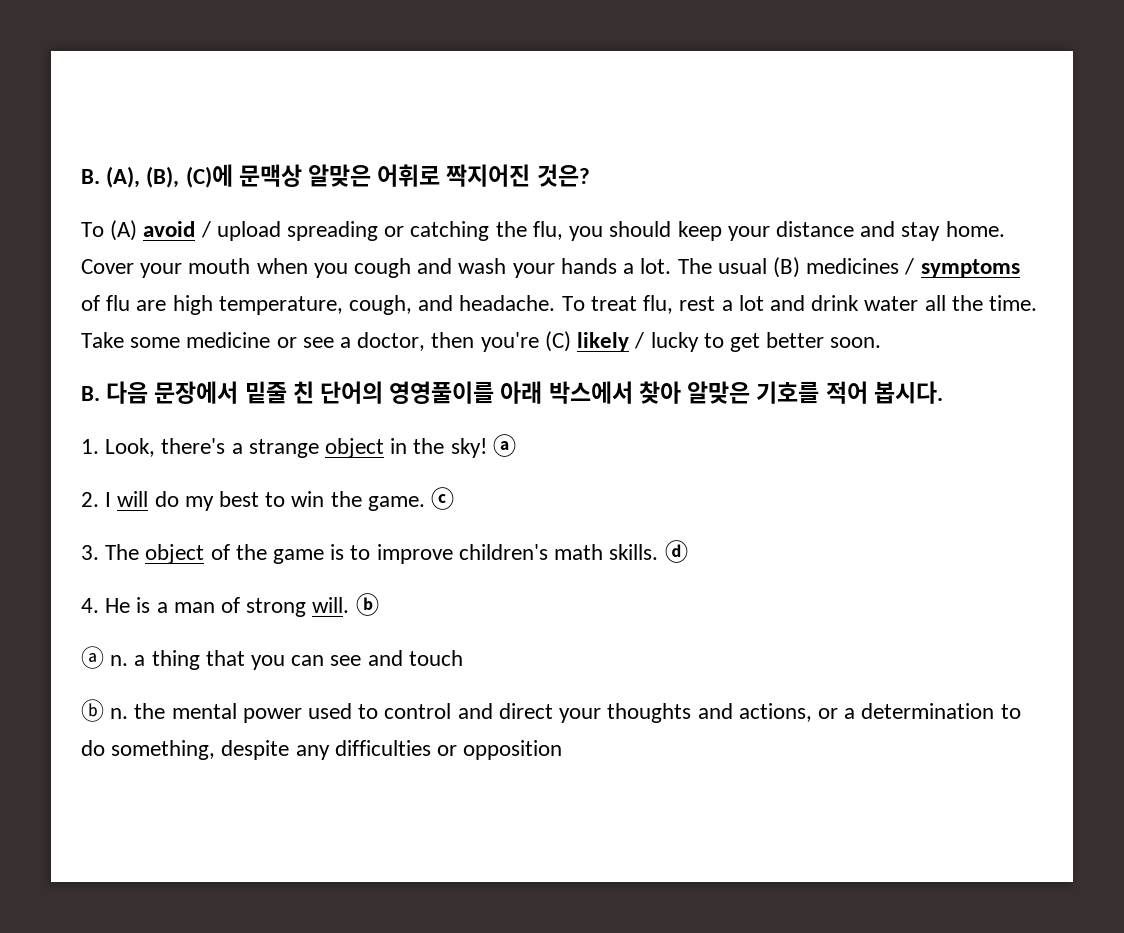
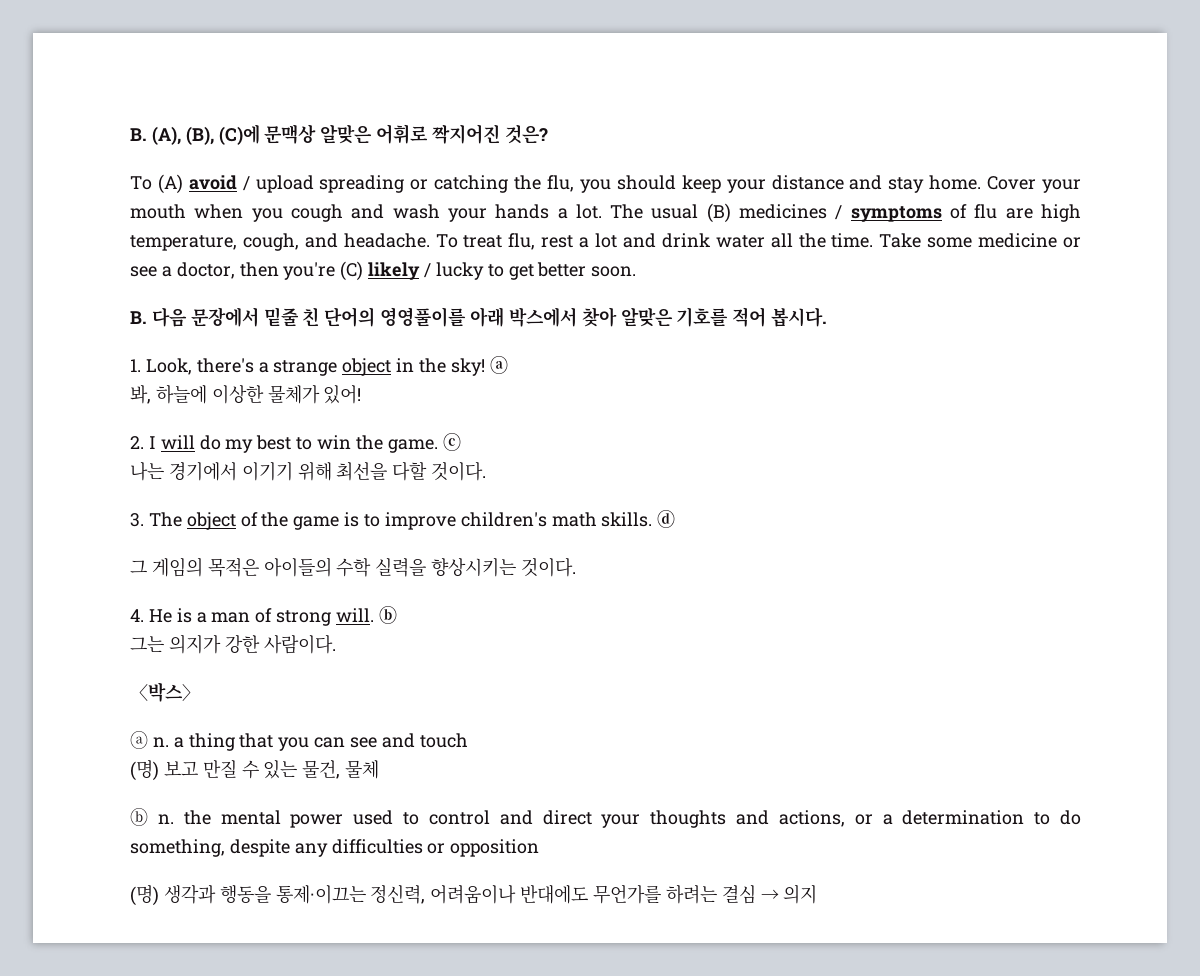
(516, 445) none -> [130,385,362,404] // 봐, 하늘에 이상한 물체가 있어!
(455, 498) none -> [130,461,487,481] // 나는 경기에서 이기기 위해 최선을 다할 것이다.
(688, 551) none -> [130,557,577,577] // 그 게임의 목적은 아이들의 수학 실력을 향상시키는 것이다.
(379, 604) none -> [130,634,336,654] [130,682,200,702] // 그는 의지가 강한 사람이다. // 〈박스〉
(463, 658) none -> [130,759,380,781] // (명) 보고 만질 수 있는 물건, 물체
(563, 750) none -> [130,884,818,906] // (명) 생각과 행동을 통제·이끄는 정신력, 어려움이나 반대에도 무언가를 하려는 결심 → 의지

